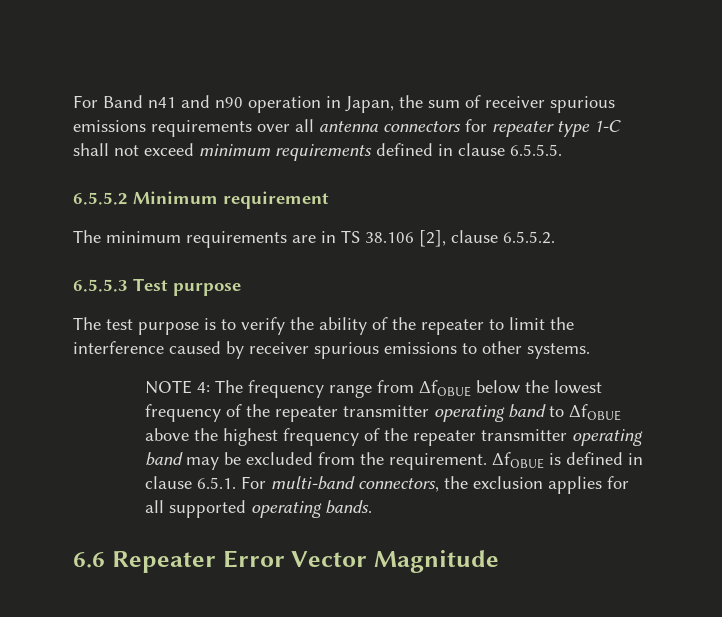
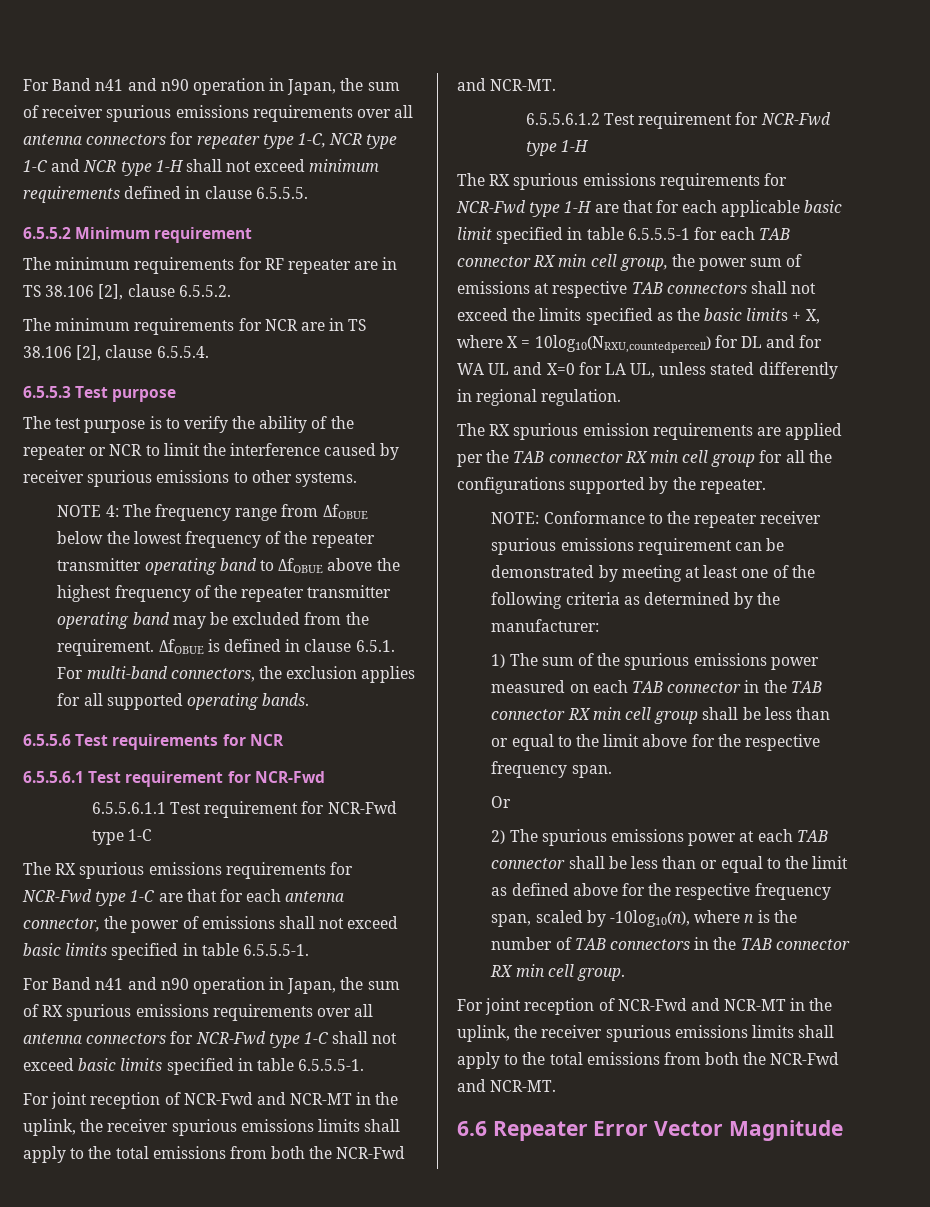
[594,120,621,132] 1-C -> [297,133,398,149] [23,159,184,176] 1-C, NCR type 1-C and NCR type 1-H
(287, 239) none -> [238,257,351,274] for RF repeater
(555, 237) none -> [23,318,367,335] [23,345,209,361] // The minimum requirements for NCR are in TS 38.106 [2], clause 6.5.5.4.
(484, 327) none -> [89,444,143,456] or NCR
(373, 507) none -> [23,734,284,750] [23,771,325,787] [91,801,397,818] [91,829,153,845] [23,862,353,879] [22,889,345,906] [23,916,399,933] [23,943,309,960] [23,977,400,994] [23,1004,374,1021] [23,1031,398,1048] [23,1058,365,1075] [23,1092,399,1109] [23,1119,401,1136] [23,1146,406,1163] [457,78,557,91] [525,112,831,129] [525,140,590,156] [457,173,787,190] [456,200,843,217] [457,227,791,244] [457,254,803,271] [457,281,817,298] [457,308,820,325] [457,335,823,353] [457,362,838,379] [457,389,622,406] [457,423,843,440] [457,450,832,467] [457,477,766,494] [491,511,822,528] [491,538,785,555] [491,565,815,582] [491,592,781,609] [491,619,600,632] [491,653,819,670] [491,680,822,693] [491,707,830,724] [491,734,820,751] [491,761,612,778] [491,796,512,808] [491,829,828,846] [491,856,849,873] [491,883,831,900] [491,910,797,927] [491,937,850,950] [490,964,626,981] [457,998,833,1015] [457,1025,835,1042] [457,1052,840,1069] [457,1079,557,1092] // 6.5.5.6 Test requirements for NCR // 6.5.5.6.1 Test requirement for NCR-Fwd // 6.5.5.6.1.1 Test requirement for NCR-Fwd type 1-C // The RX spurious emissions requirements for NCR-Fwd type 1-C are that for each antenna connector, the power of emissions shall not exceed basic limits specified in table 6.5.5.5-1. // For Band n41 and n90 operation in Japan, the sum of RX spurious emissions requirements over all antenna connectors for NCR-Fwd type 1-C shall not exceed basic limits specified in table 6.5.5.5-1. // For joint reception of NCR-Fwd and NCR-MT in the uplink, the receiver spurious emissions limits shall apply to the total emissions from both the NCR-Fwd and NCR-MT. // 6.5.5.6.1.2 Test requirement for NCR-Fwd type 1-H // The RX spurious emissions requirements for NCR-Fwd type 1-H are that for each applicable basic limit specified in table 6.5.5.5-1 for each TAB connector RX min cell group, the power sum of emissions at respective TAB connectors shall not exceed the limits specified as the basic limits + X, where X = 10log10(NRXU,countedpercell) for DL and for WA UL and X=0 for LA UL, unless stated differently in regional regulation. // The RX spurious emission requirements are applied per the TAB connector RX min cell group for all the configurations supported by the repeater. // NOTE: Conformance to the repeater receiver spurious emissions requirement can be demonstrated by meeting at least one of the following criteria as determined by the manufacturer: // 1) The sum of the spurious emissions power measured on each TAB connector in the TAB connector RX min cell group shall be less than or equal to the limit above for the respective frequency span. // Or // 2) The spurious emissions power at each TAB connector shall be less than or equal to the limit as defined above for the respective frequency span, scaled by -10log10(n), where n is the number of TAB connectors in the TAB connector RX min cell group. // For joint reception of NCR-Fwd and NCR-MT in the uplink, the receiver spurious emissions limits shall apply to the total emissions from both the NCR-Fwd and NCR-MT.

